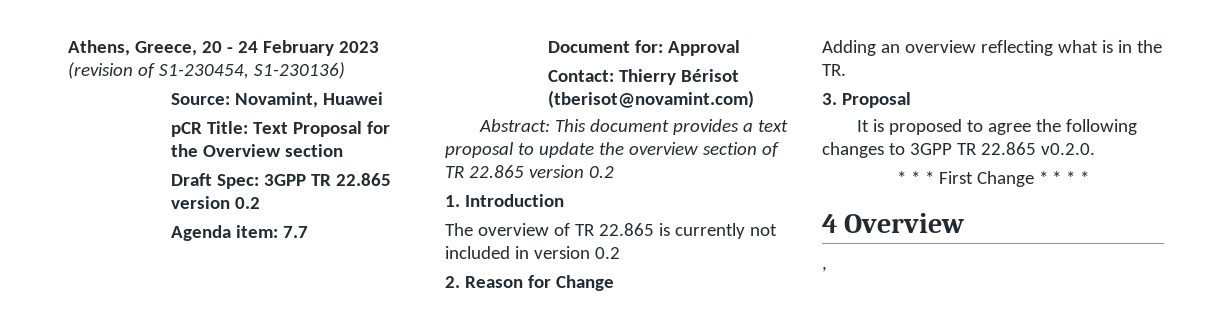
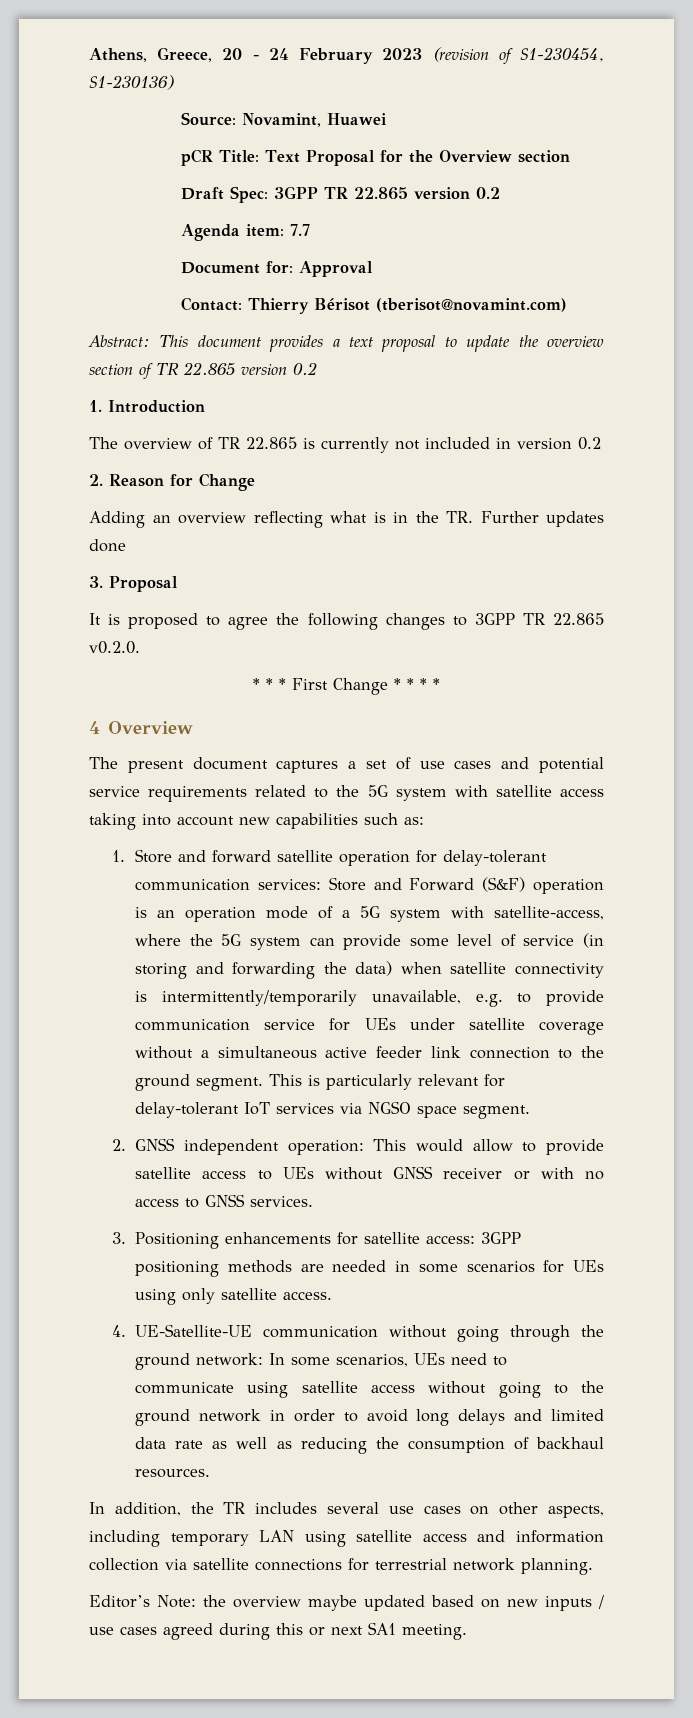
(846, 70) none -> [480,511,604,527] [89,539,126,552] Further updates done
[822,266,827,272] , -> [89,757,604,773] [89,785,604,802] [89,813,424,830] [112,849,548,866] [135,877,604,894] [135,906,604,922] [135,933,604,950] [135,961,604,979] [135,990,604,1007] [135,1018,604,1035] [135,1046,605,1059] [135,1074,506,1091] [135,1101,531,1119] [112,1138,605,1155] [135,1166,604,1180] [135,1194,314,1208] [112,1232,522,1249] [135,1260,605,1277] [135,1288,333,1305] [112,1324,605,1342] [135,1353,508,1370] [135,1381,604,1398] [135,1409,604,1426] [135,1437,604,1454] [135,1468,211,1478] [89,1502,604,1518] [89,1530,604,1547] [89,1558,593,1575] [89,1595,604,1611] [89,1622,467,1640] The present document captures a set of use cases and potential service requirements related to the 5G system with satellite access taking into account new capabilities such as: // 1. Store and forward satellite operation for delay-tolerant communication services: Store and Forward (S&F) operation is an operation mode of a 5G system with satellite-access, where the 5G system can provide some level of service (in storing and forwarding the data) when satellite connectivity is intermittently/temporarily unavailable, e.g. to provide communication service for UEs under satellite coverage without a simultaneous active feeder link connection to the ground segment. This is particularly relevant for delay-tolerant IoT services via NGSO space segment. // 2. GNSS independent operation: This would allow to provide satellite access to UEs without GNSS receiver or with no access to GNSS services. // 3. Positioning enhancements for satellite access: 3GPP positioning methods are needed in some scenarios for UEs using only satellite access. // 4. UE-Satellite-UE communication without going through the ground network: In some scenarios, UEs need to communicate using satellite access without going to the ground network in order to avoid long delays and limited data rate as well as reducing the consumption of backhaul resources. // In addition, the TR includes several use cases on other aspects, including temporary LAN using satellite access and information collection via satellite connections for terrestrial network planning. // Editor’s Note: the overview maybe updated based on new inputs / use cases agreed during this or next SA1 meeting.

